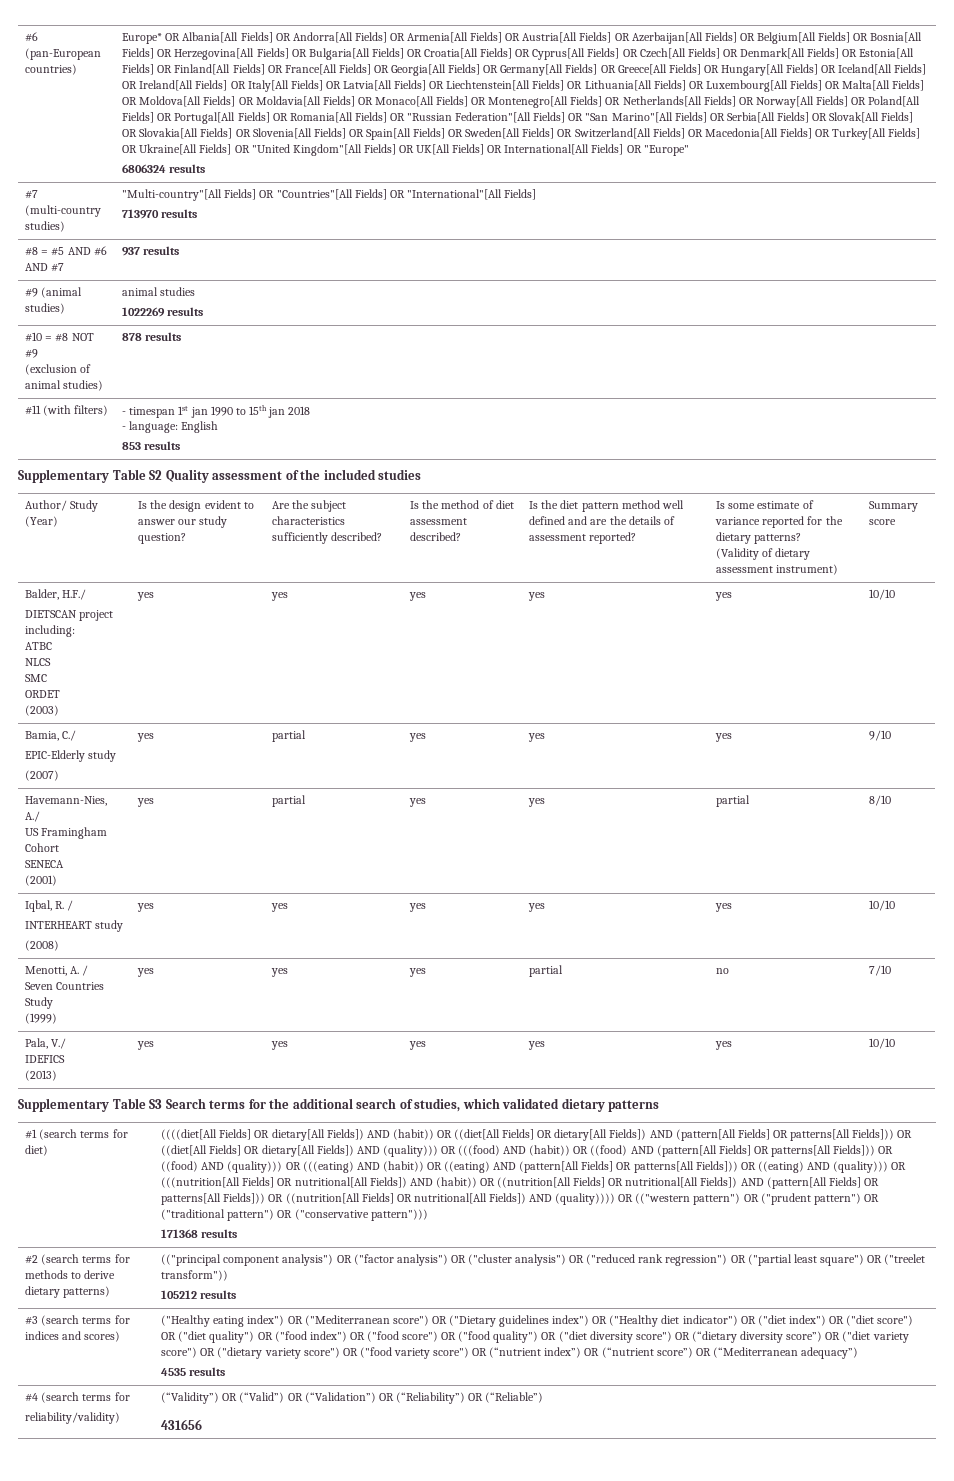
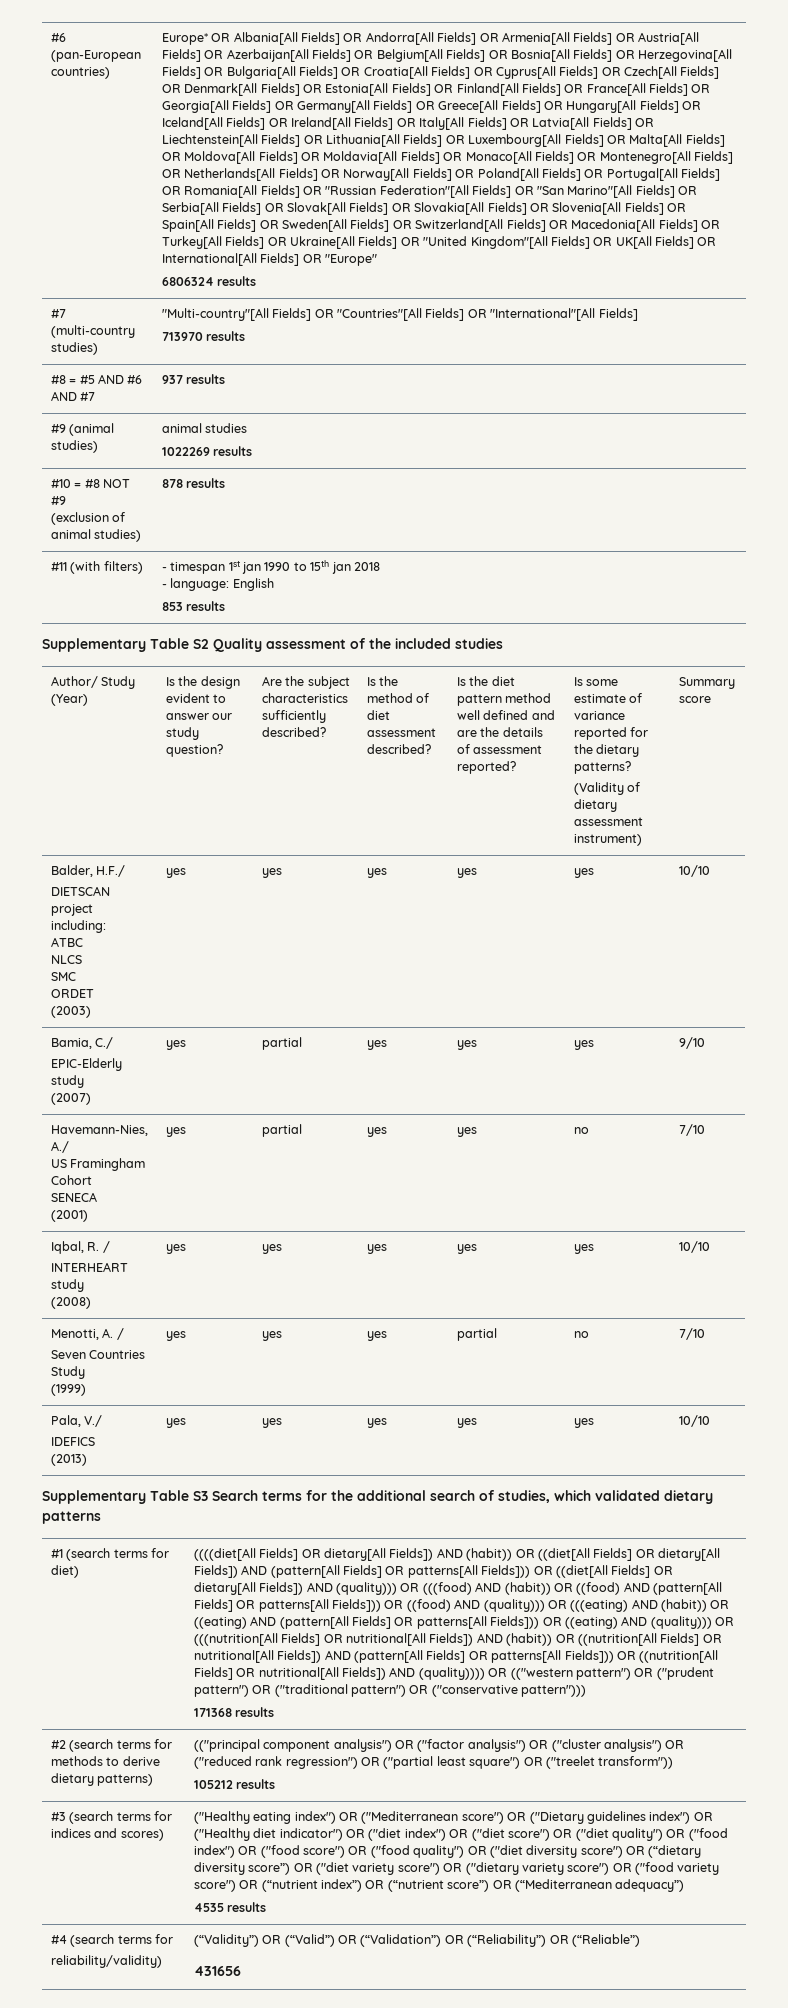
[716,795,751,807] [869,795,892,806] partial | 8/10 -> [573,1127,589,1134] [678,1124,705,1136] no | 7/10

